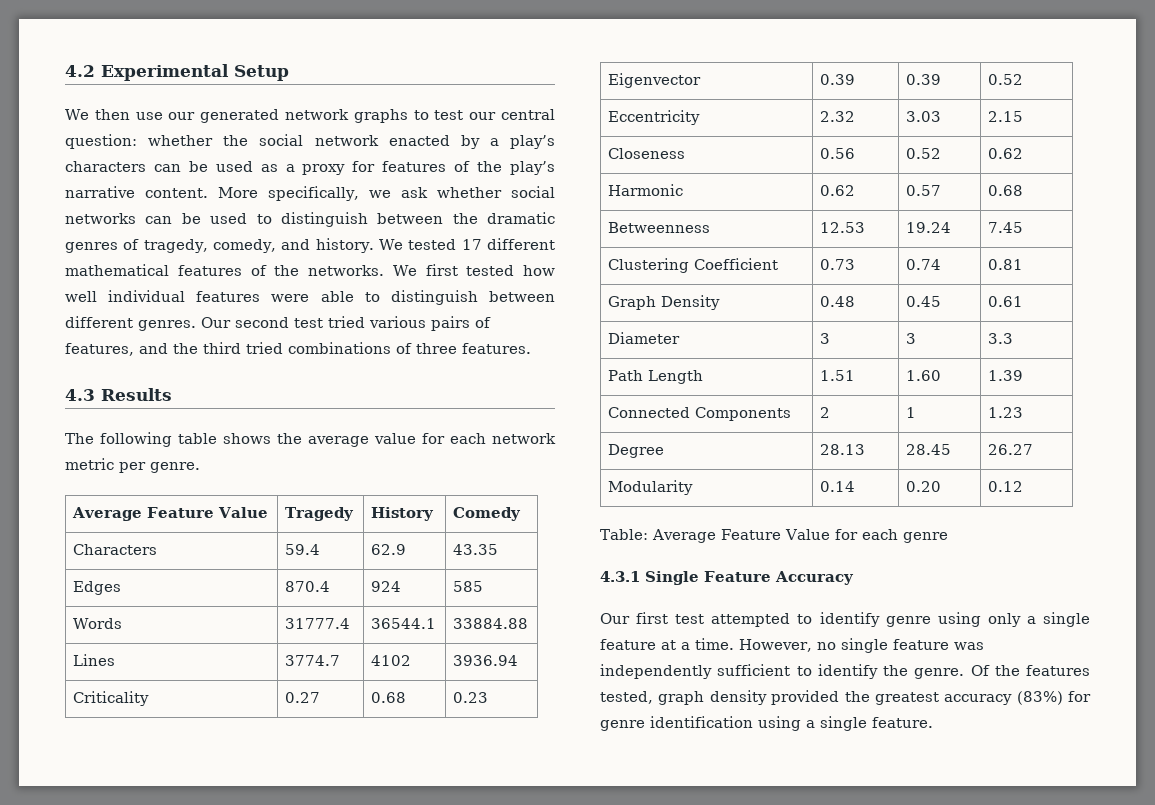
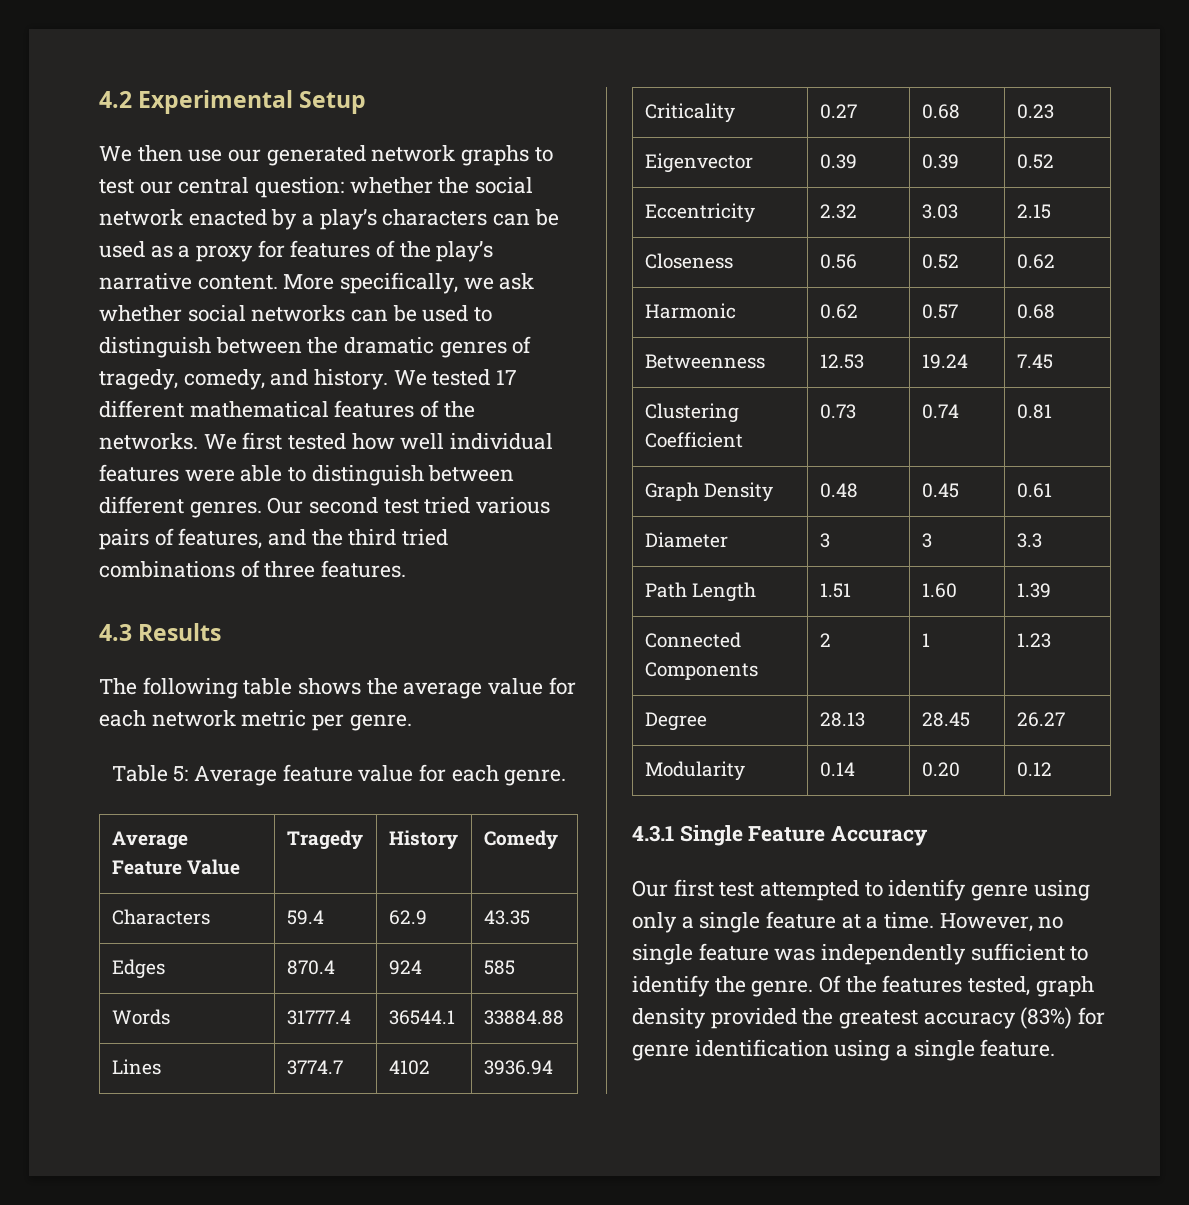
(200, 467) none -> [111,764,567,786] // Table 5: Average feature value for each genre.
[600,529,948,543] // Table: Average Feature Value for each genre -> (1052, 769) none

